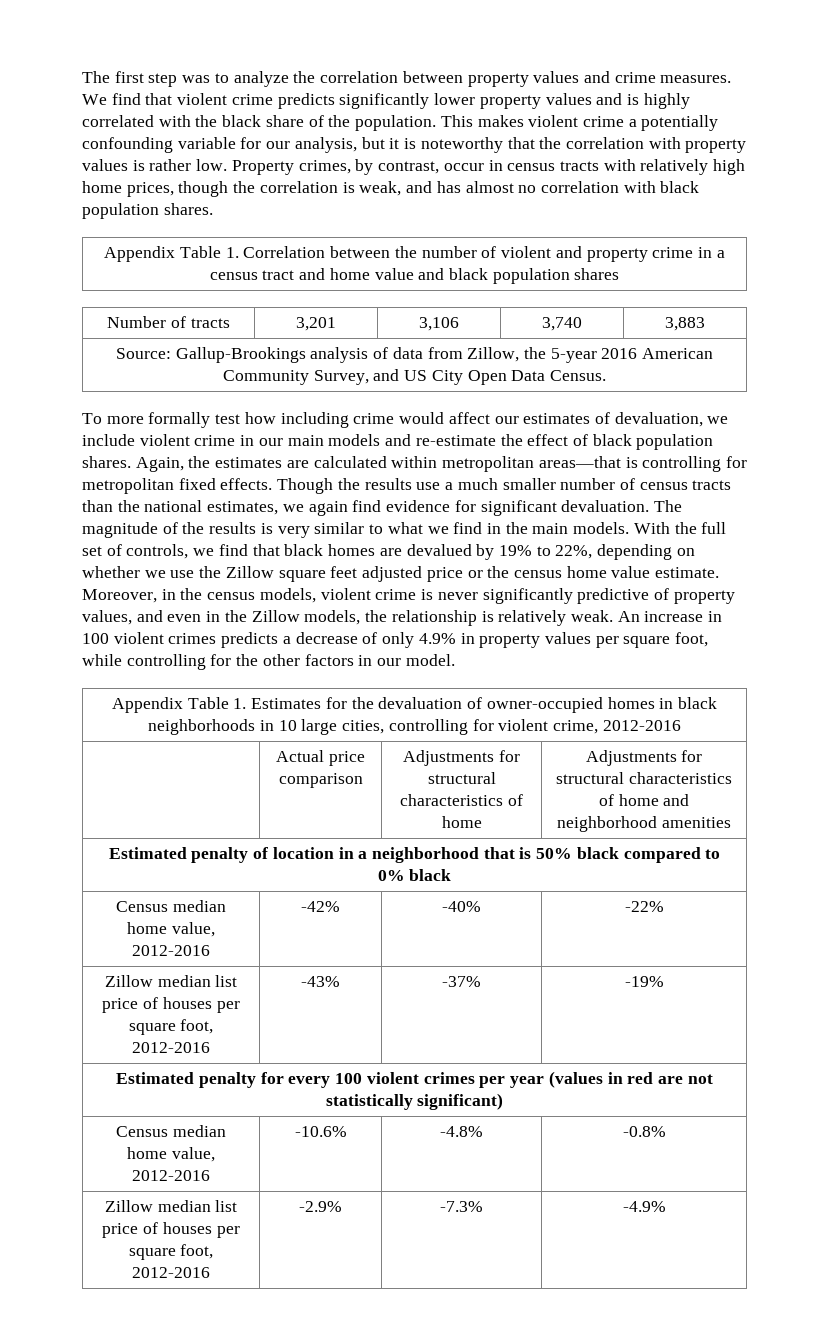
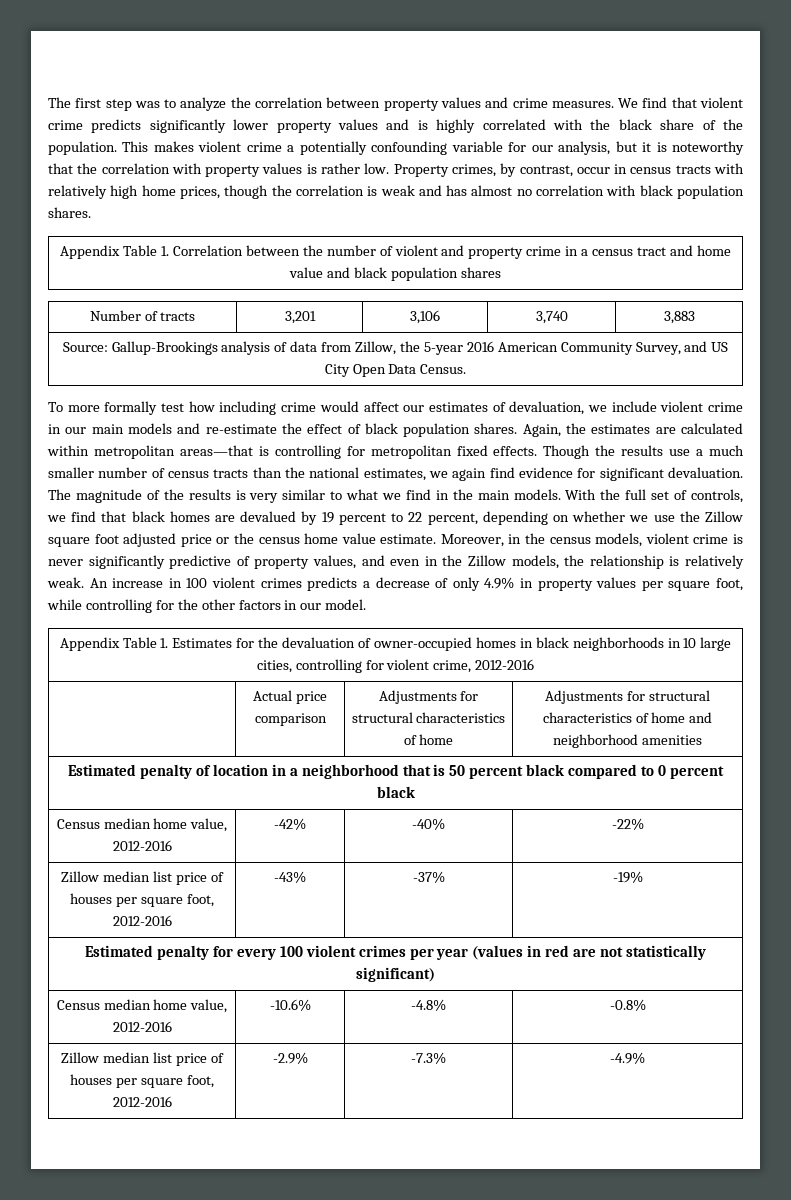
[359,181,402,196] weak, -> [380,185,415,196] weak
[498,545,593,559] 19% to 22%, -> [321,512,478,525] 19 percent to 22 percent,
[330,566,358,578] feet -> [94,534,119,544] foot
[536,848,573,859] 50% -> [449,765,524,779] 50 percent
[377,870,405,881] 0% -> [657,765,724,779] 0 percent

